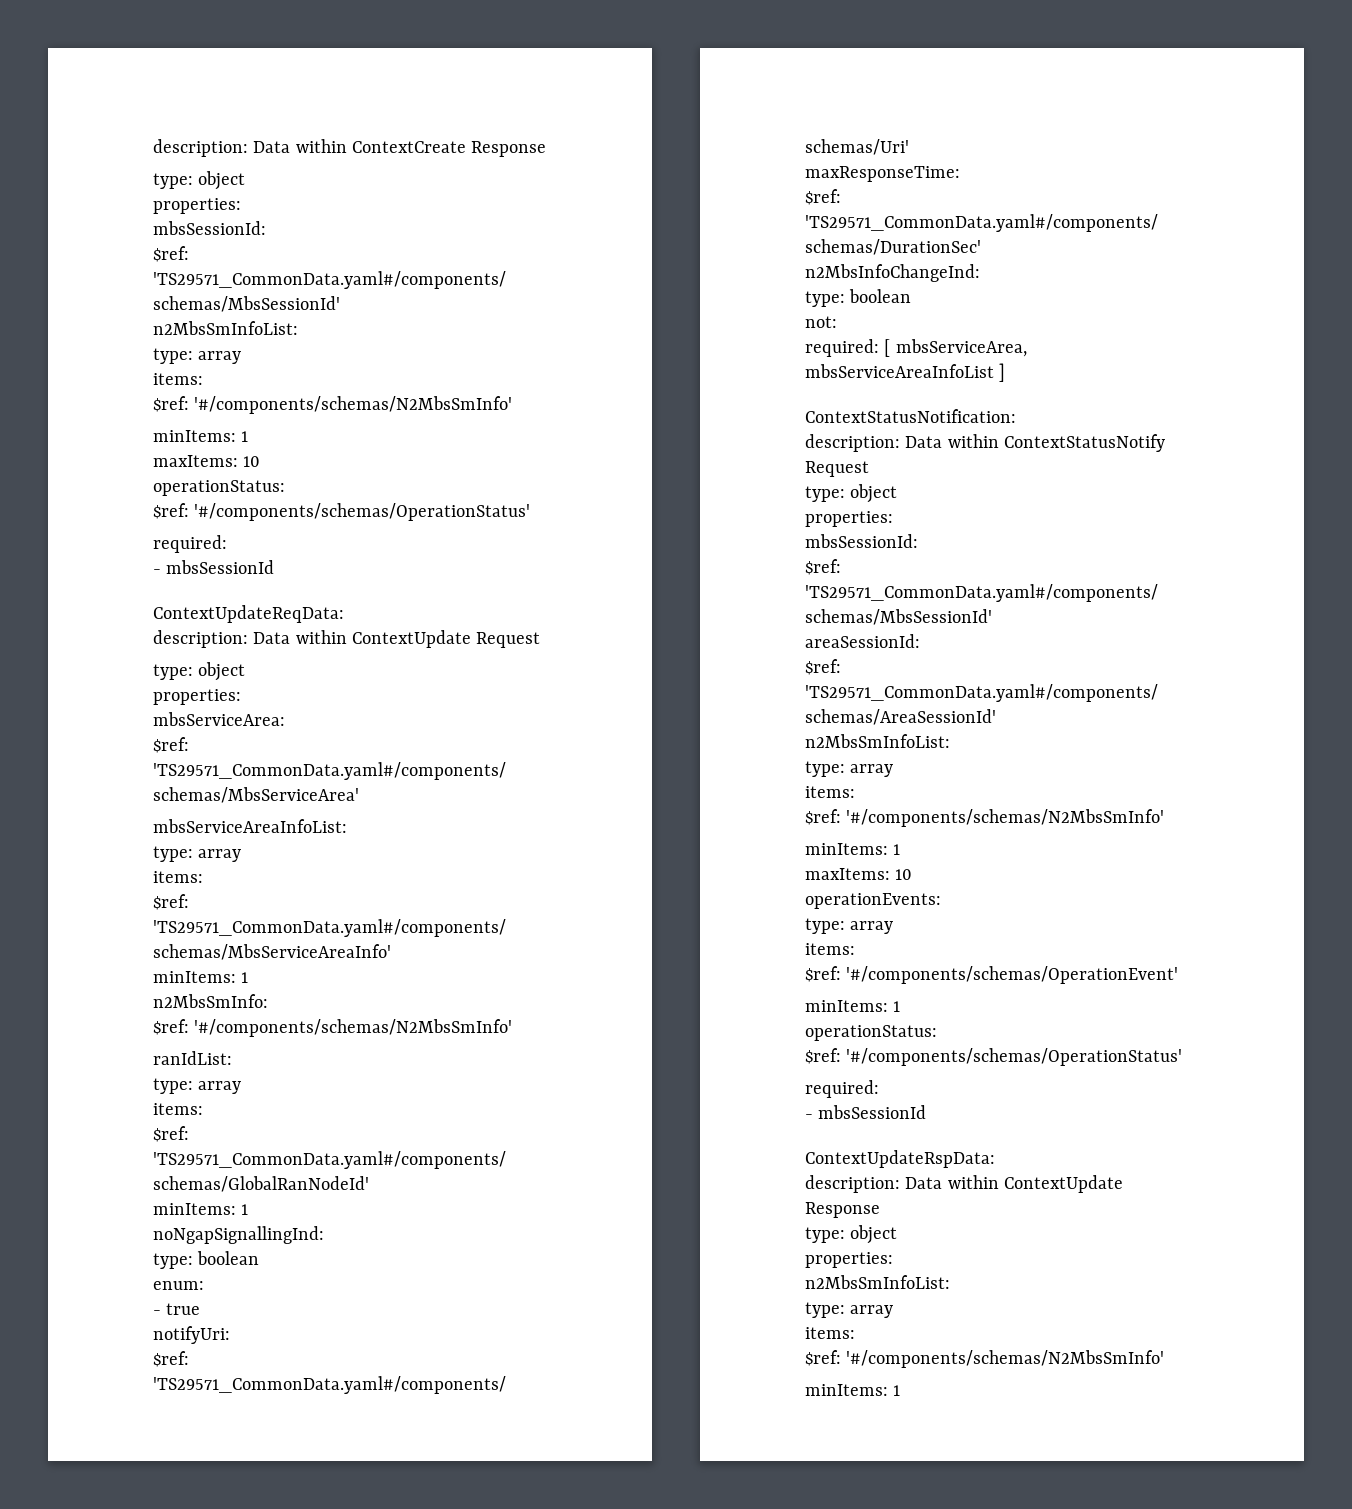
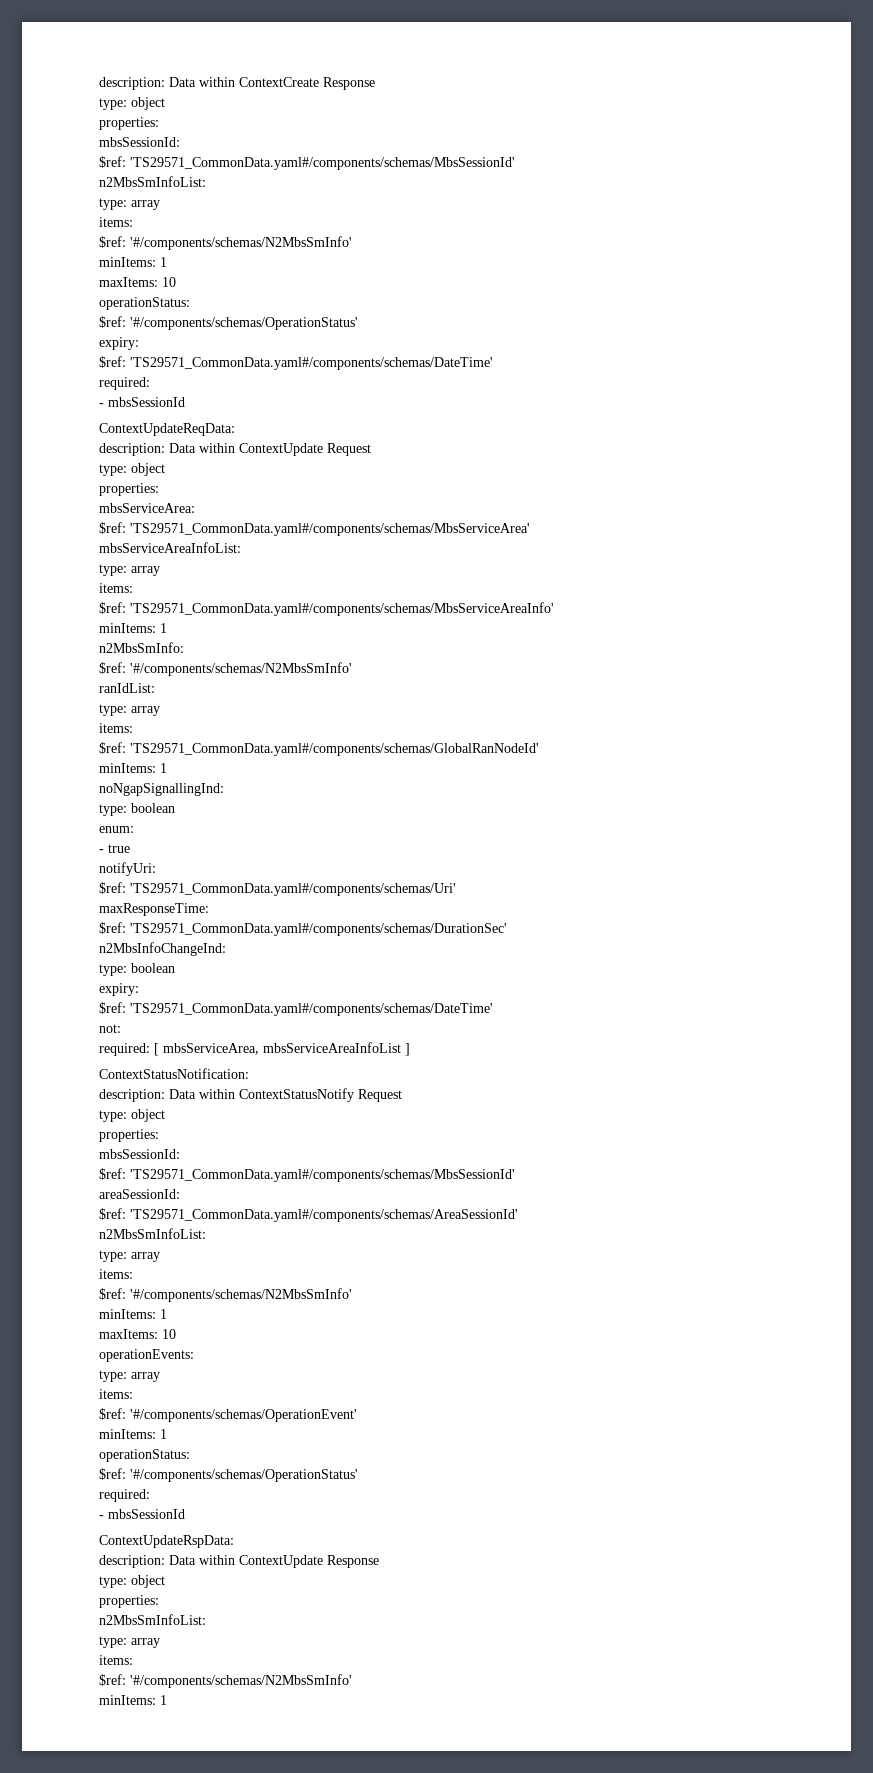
(531, 512) none -> [99,337,139,350] [99,356,493,370] // expiry: // $ref: 'TS29571_CommonData.yaml#/components/schemas/DateTime'
(912, 296) none -> [99,983,139,996] [99,1002,493,1016] // expiry: // $ref: 'TS29571_CommonData.yaml#/components/schemas/DateTime'

